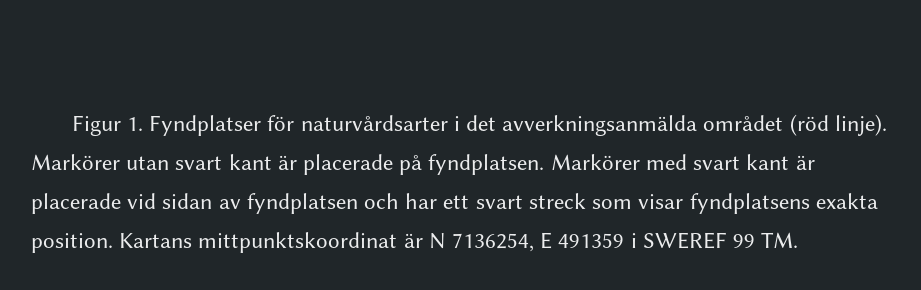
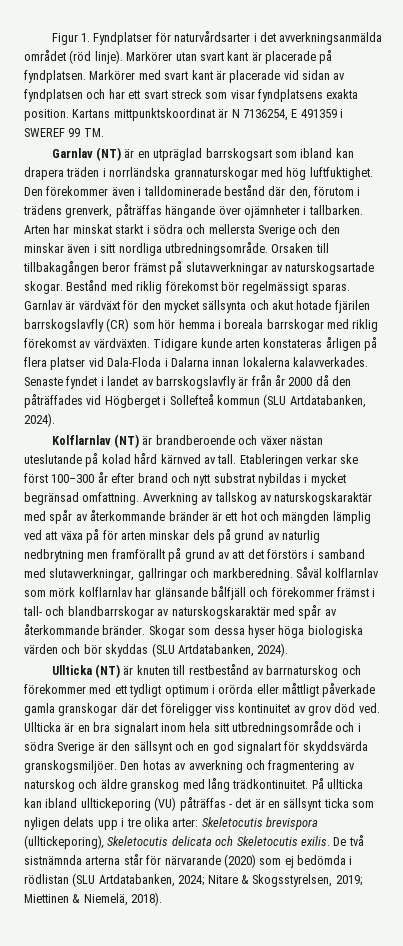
(799, 240) none -> [51,147,354,161] [24,167,373,180] [24,185,361,199] [23,204,363,218] [24,224,340,237] [24,242,329,256] [23,261,375,275] [24,280,350,294] [24,300,370,313] [24,318,379,332] [24,337,377,351] [24,357,368,370] [24,375,352,389] [24,394,366,408] [24,413,55,427] [51,434,323,448] [24,453,359,467] [24,472,346,486] [24,492,373,505] [24,510,371,524] [24,529,321,543] [24,548,365,562] [24,567,380,581] [24,586,376,600] [23,605,337,619] [24,624,363,638] [24,643,289,657] [51,664,361,678] [24,683,376,697] [24,703,380,716] [24,721,361,735] [24,741,368,754] [24,760,355,773] [24,778,363,792] [24,797,375,811] [24,817,318,830] [24,835,364,849] [24,854,353,868] [24,873,362,887] [24,892,163,906] // Garnlav (NT) är en utpräglad barrskogsart som ibland kan drapera träden i norrländska grannaturskogar med hög luftfuktighet. Den förekommer även i talldominerade bestånd där den, förutom i trädens grenverk, påträffas hängande över ojämnheter i tallbarken. Arten har minskat starkt i södra och mellersta Sverige och den minskar även i sitt nordliga utbredningsområde. Orsaken till tillbakagången beror främst på slutavverkningar av naturskogsartade skogar. Bestånd med riklig förekomst bör regelmässigt sparas. Garnlav är värdväxt för den mycket sällsynta och akut hotade fjärilen barrskogslavfly (CR) som hör hemma i boreala barrskogar med riklig förekomst av värdväxten. Tidigare kunde arten konstateras årligen på flera platser vid Dala-Floda i Dalarna innan lokalerna kalavverkades. Senaste fyndet i landet av barrskogslavfly är från år 2000 då den påträffades vid Högberget i Sollefteå kommun (SLU Artdatabanken, 2024). // Kolflarnlav (NT) är brandberoende och växer nästan uteslutande på kolad hård kärnved av tall. Etableringen verkar ske först 100–300 år efter brand och nytt substrat nybildas i mycket begränsad omfattning. Avverkning av tallskog av naturskogskaraktär med spår av återkommande bränder är ett hot och mängden lämplig ved att växa på för arten minskar dels på grund av naturlig nedbrytning men framförallt på grund av att det förstörs i samband med slutavverkningar, gallringar och markberedning. Såväl kolflarnlav som mörk kolflarnlav har glänsande bålfjäll och förekommer främst i tall- och blandbarrskogar av naturskogskaraktär med spår av återkommande bränder. Skogar som dessa hyser höga biologiska värden och bör skyddas (SLU Artdatabanken, 2024). // Ullticka (NT) är knuten till restbestånd av barrnaturskog och förekommer med ett tydligt optimum i orörda eller måttligt påverkade gamla granskogar där det föreligger viss kontinuitet av grov död ved. Ullticka är en bra signalart inom hela sitt utbredningsområde och i södra Sverige är den sällsynt och en god signalart för skyddsvärda granskogsmiljöer. Den hotas av avverkning och fragmentering av naturskog och äldre granskog med lång trädkontinuitet. På ullticka kan ibland ulltickeporing (VU) påträffas - det är en sällsynt ticka som nyligen delats upp i tre olika arter: Skeletocutis brevispora (ulltickeporing), Skeletocutis delicata och Skeletocutis exilis. De två sistnämnda arterna står för närvarande (2020) som ej bedömda i rödlistan (SLU Artdatabanken, 2024; Nitare & Skogsstyrelsen, 2019; Miettinen & Niemelä, 2018).

